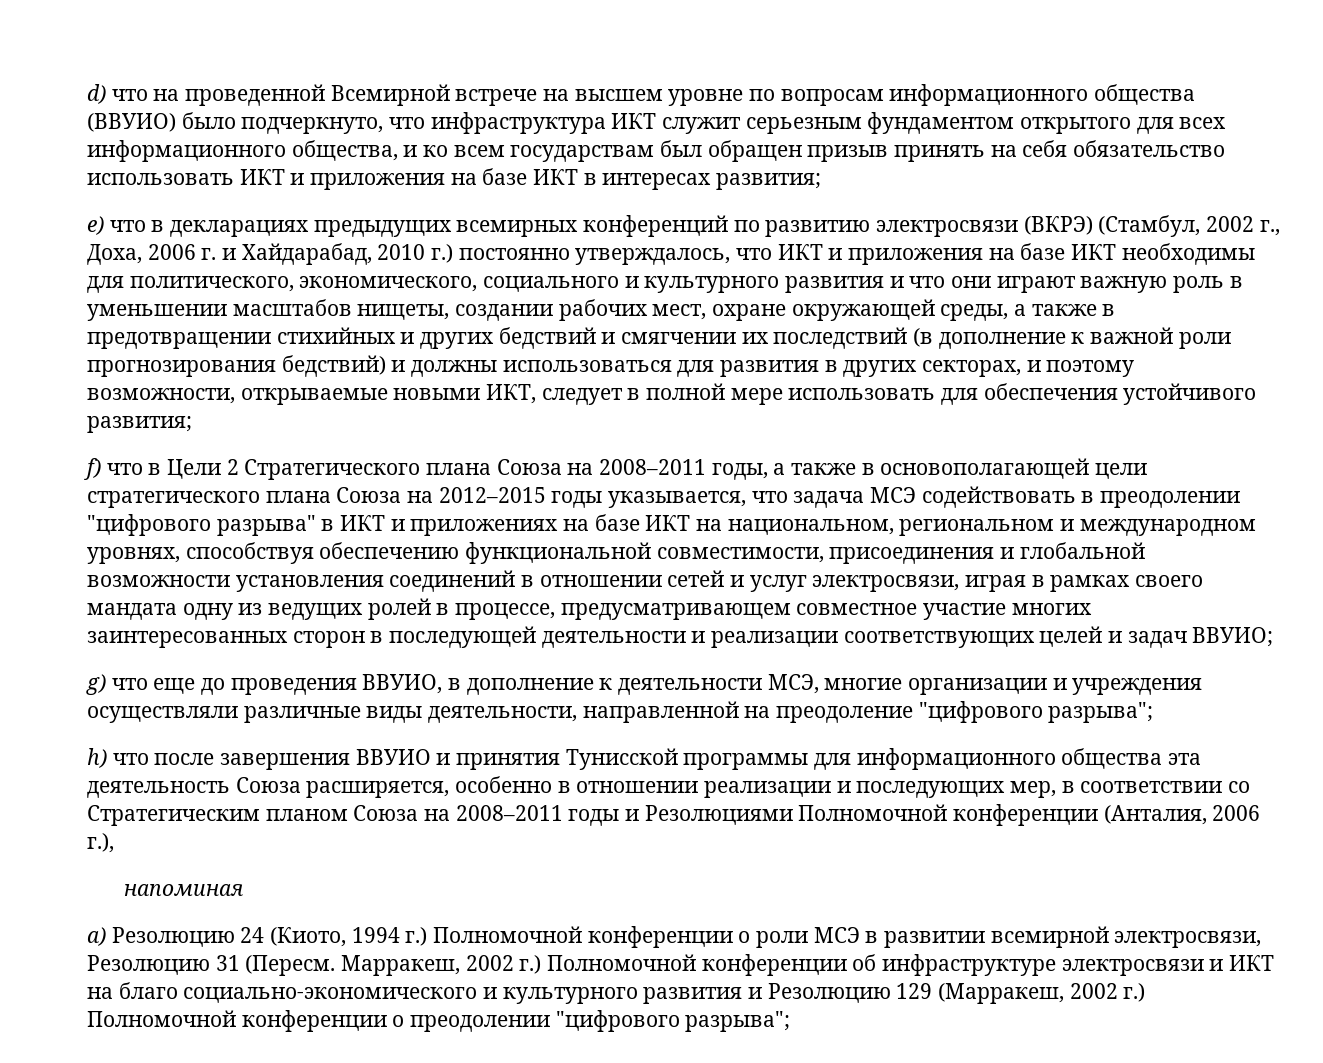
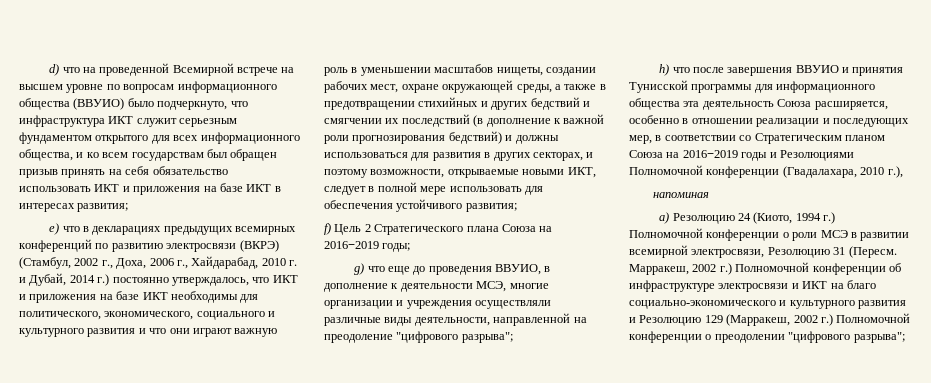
[201,243,426,265] г. и Хайдарабад, 2010 -> [176,256,297,269] [19,273,95,286] г., Хайдарабад, 2010 г. и Дубай, 2014
[106,459,222,479] что в Цели -> [334,224,362,235] Цель
[599,458,1148,480] [87,486,1241,508] [87,514,1256,536] [87,542,1145,564] [87,570,1204,592] [87,598,1092,620] [87,626,1274,648] 2008–2011 годы, а также в основополагающей цели стратегического плана Союза на 2012–2015 годы указывается, что задача МСЭ содействовать в преодолении "цифрового разрыва" в ИКТ и приложениях на базе ИКТ на национальном, региональном и международном уровнях, способствуя обеспечению функциональной совместимости, присоединения и глобальной возможности установления соединений в отношении сетей и услуг электросвязи, играя в рамках своего мандата одну из ведущих ролей в процессе, предусматривающем совместное участие многих заинтересованных сторон в последующей деятельности и реализации соответствующих целей и задач ВВУИО; -> [324,241,411,252] 2016−2019 годы;
[455,805,563,821] 2008–2011 -> [682,150,738,158] 2016−2019
[1103,805,1261,825] (Анталия, 2006 -> [782,166,885,178] (Гвадалахара, 2010

